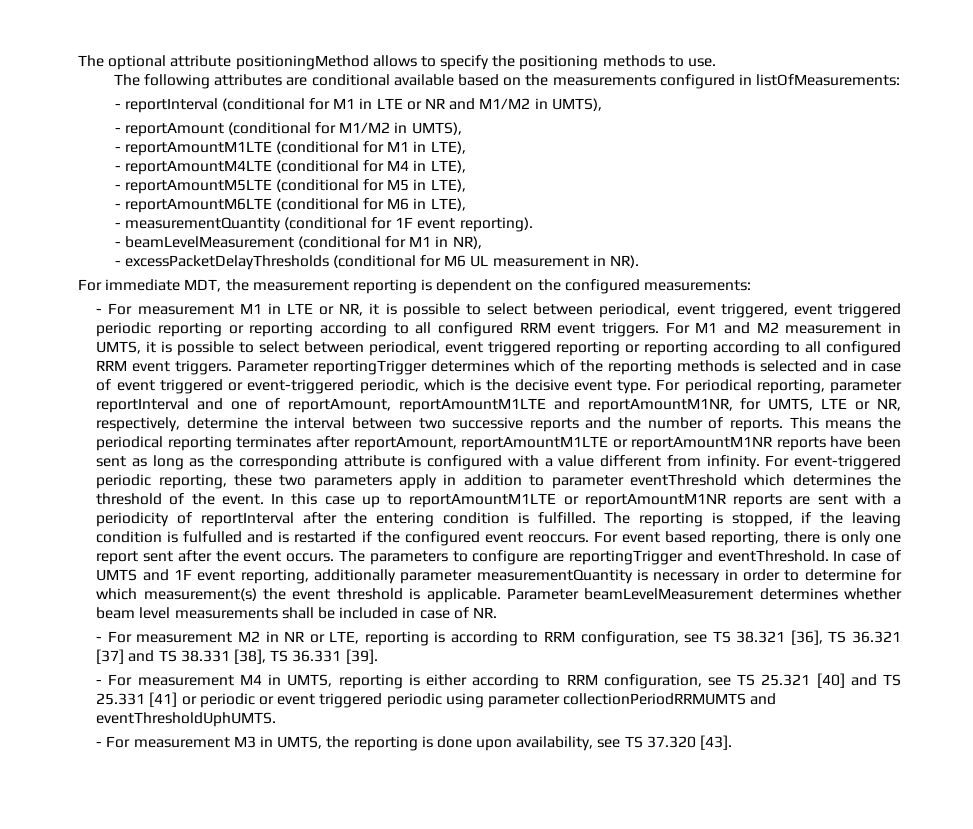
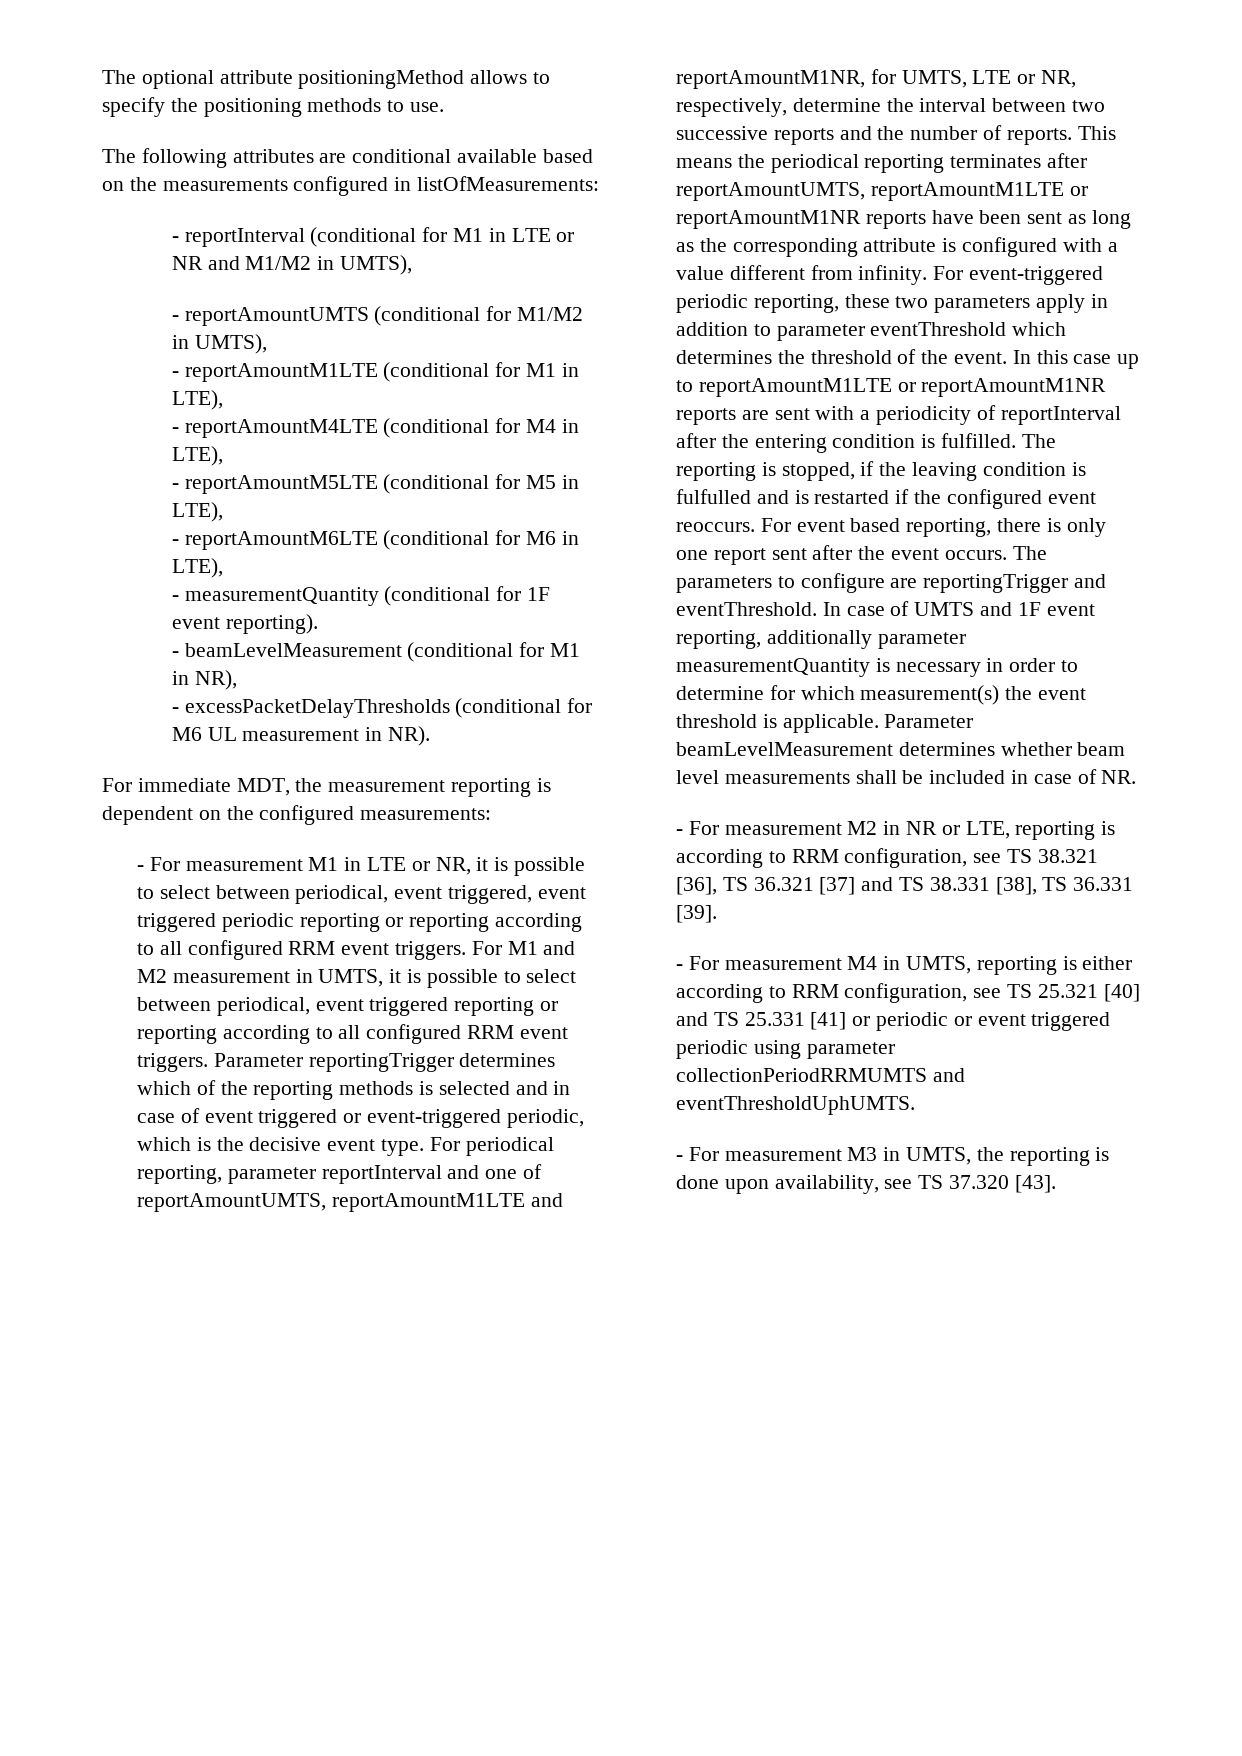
[124,122,224,137] reportAmount -> [184,307,369,326] reportAmountUMTS
[287,398,391,413] reportAmount, -> [136,1193,326,1212] reportAmountUMTS,
[353,436,457,451] reportAmount, -> [675,182,865,201] reportAmountUMTS,

